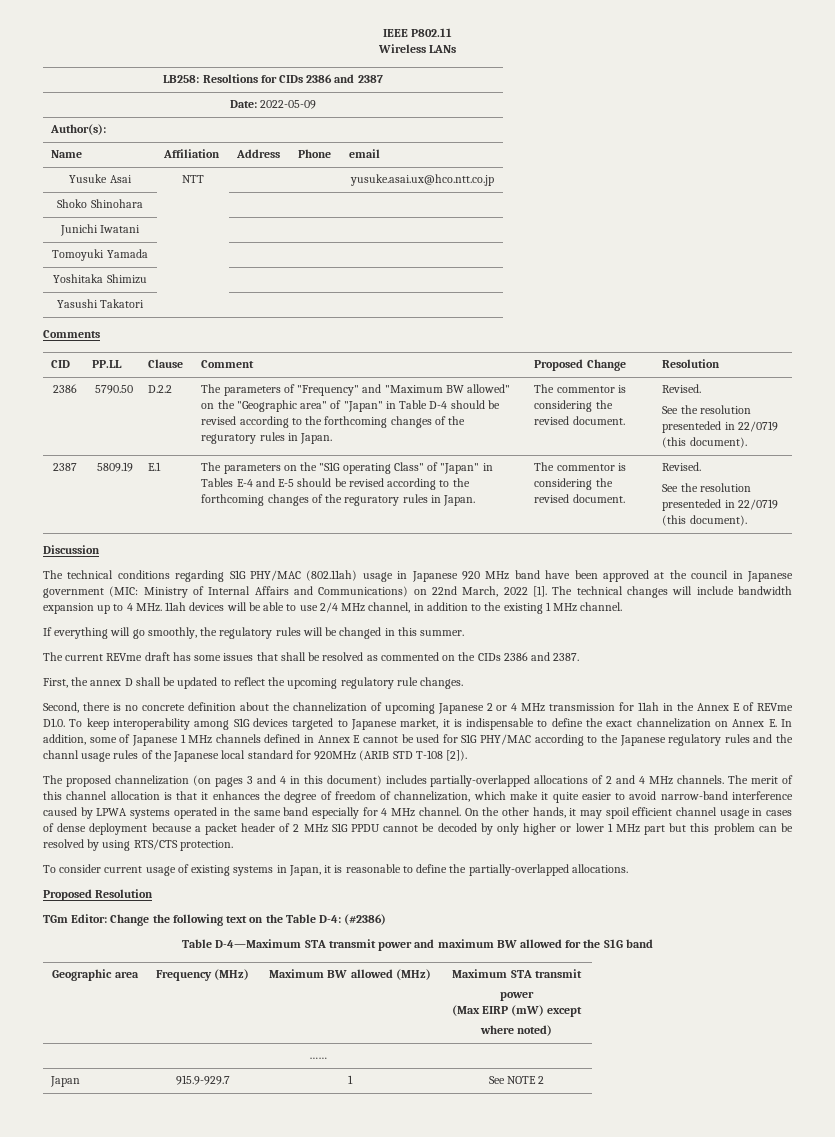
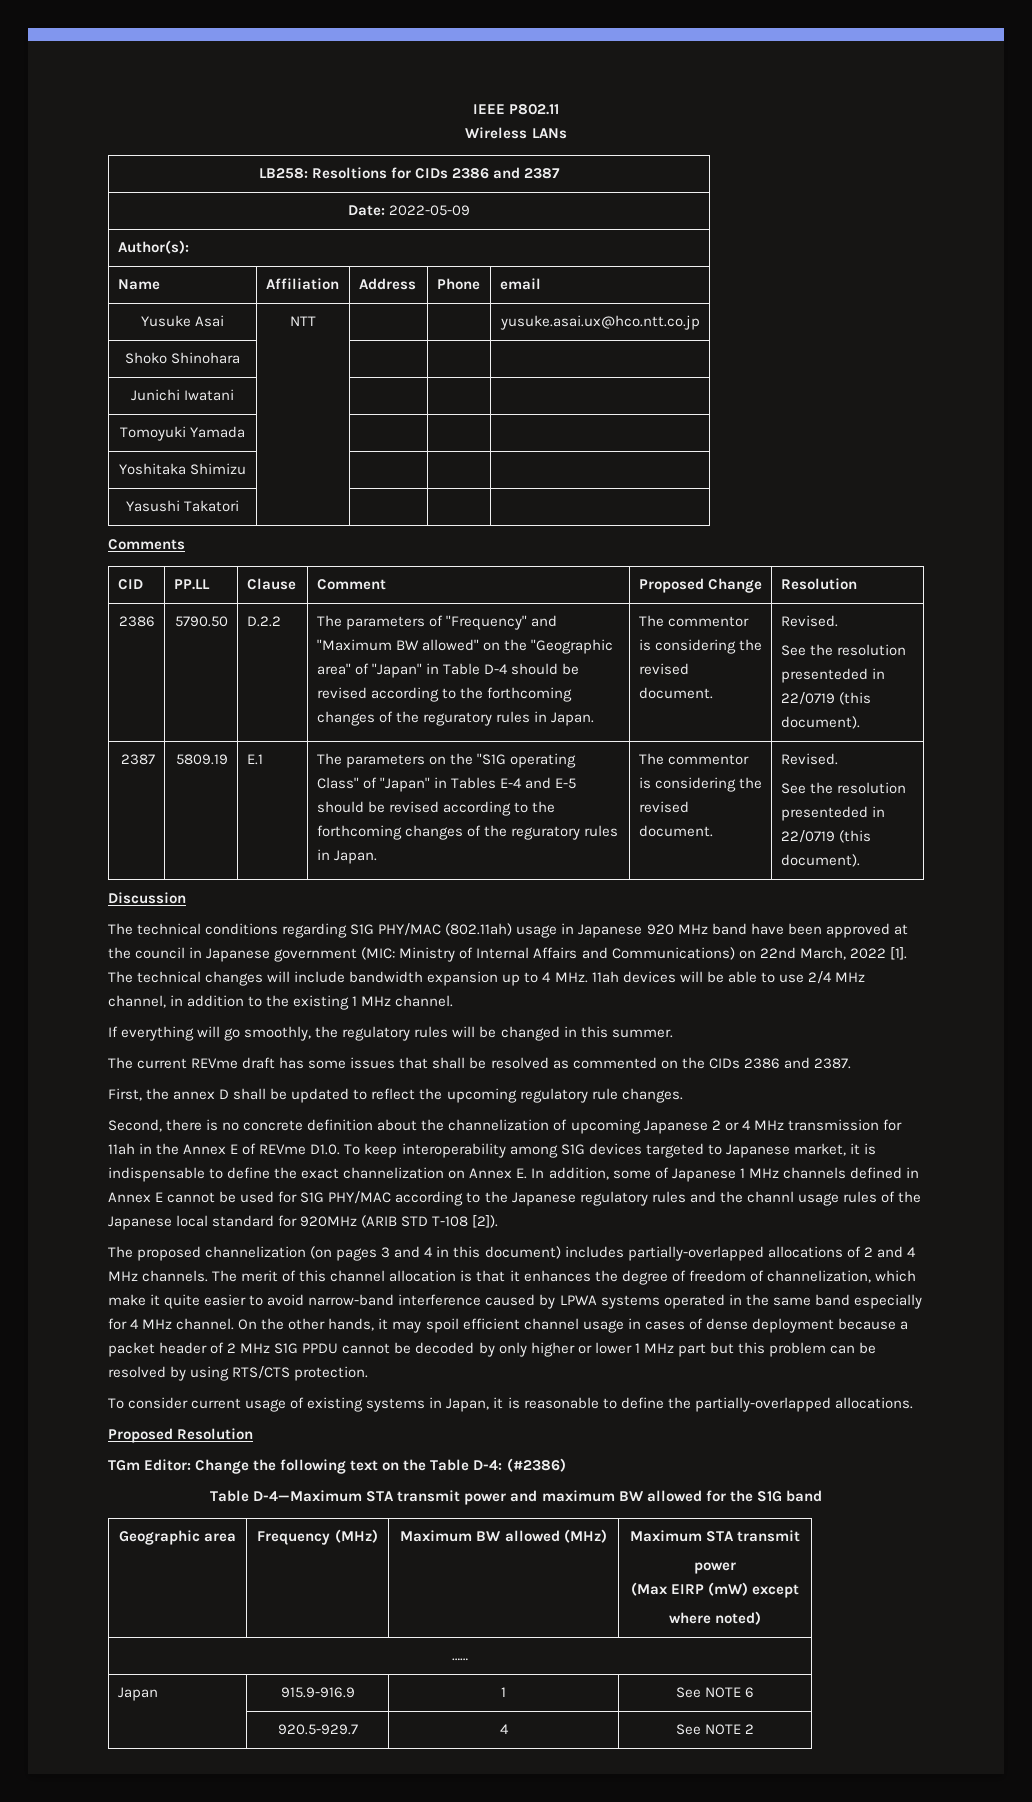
[175,1075,230,1085] [348,1075,353,1084] 915.9-929.7 | 1 -> [280,1687,355,1698] [501,1687,506,1697] [675,1687,755,1698] [277,1724,358,1735] [499,1724,509,1734] 915.9-916.9 | 1 | See NOTE 6 // | 920.5-929.7 | 4

